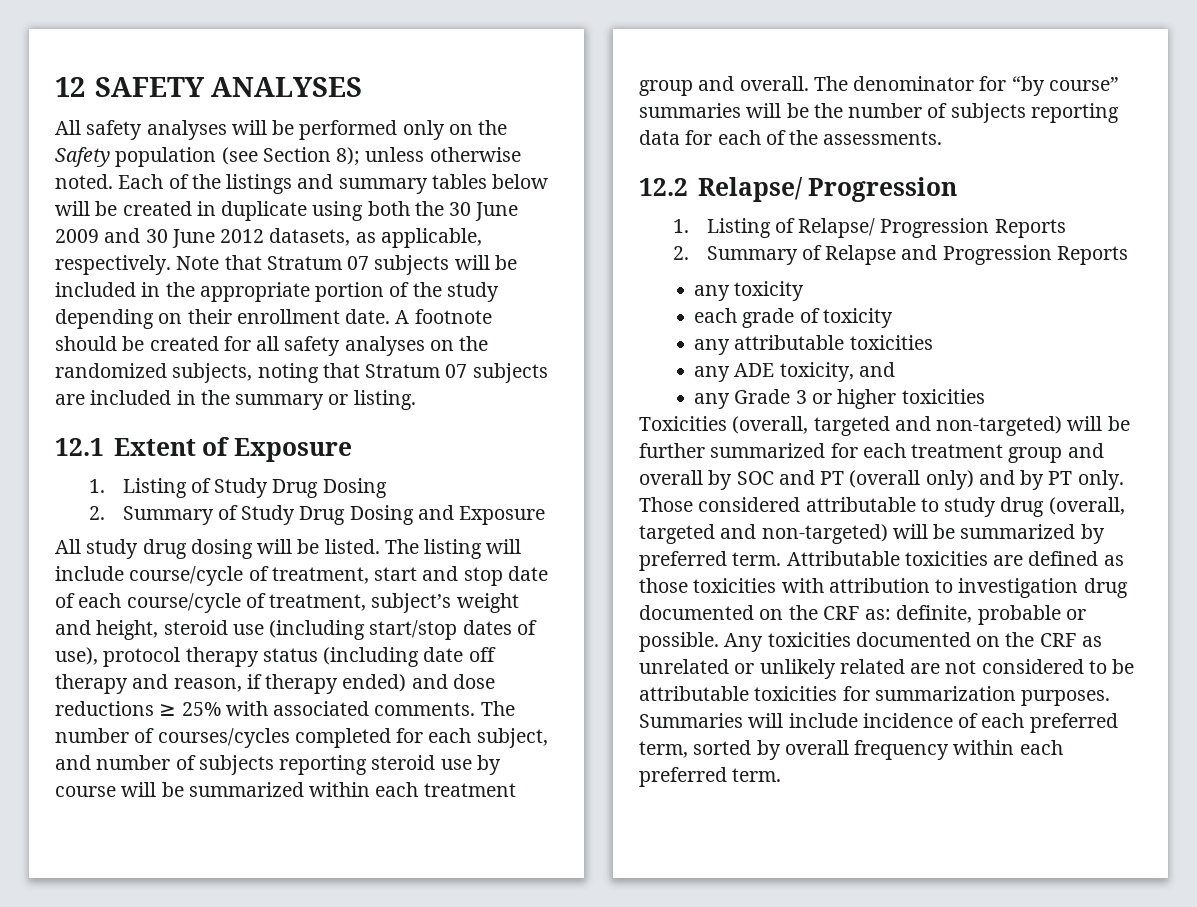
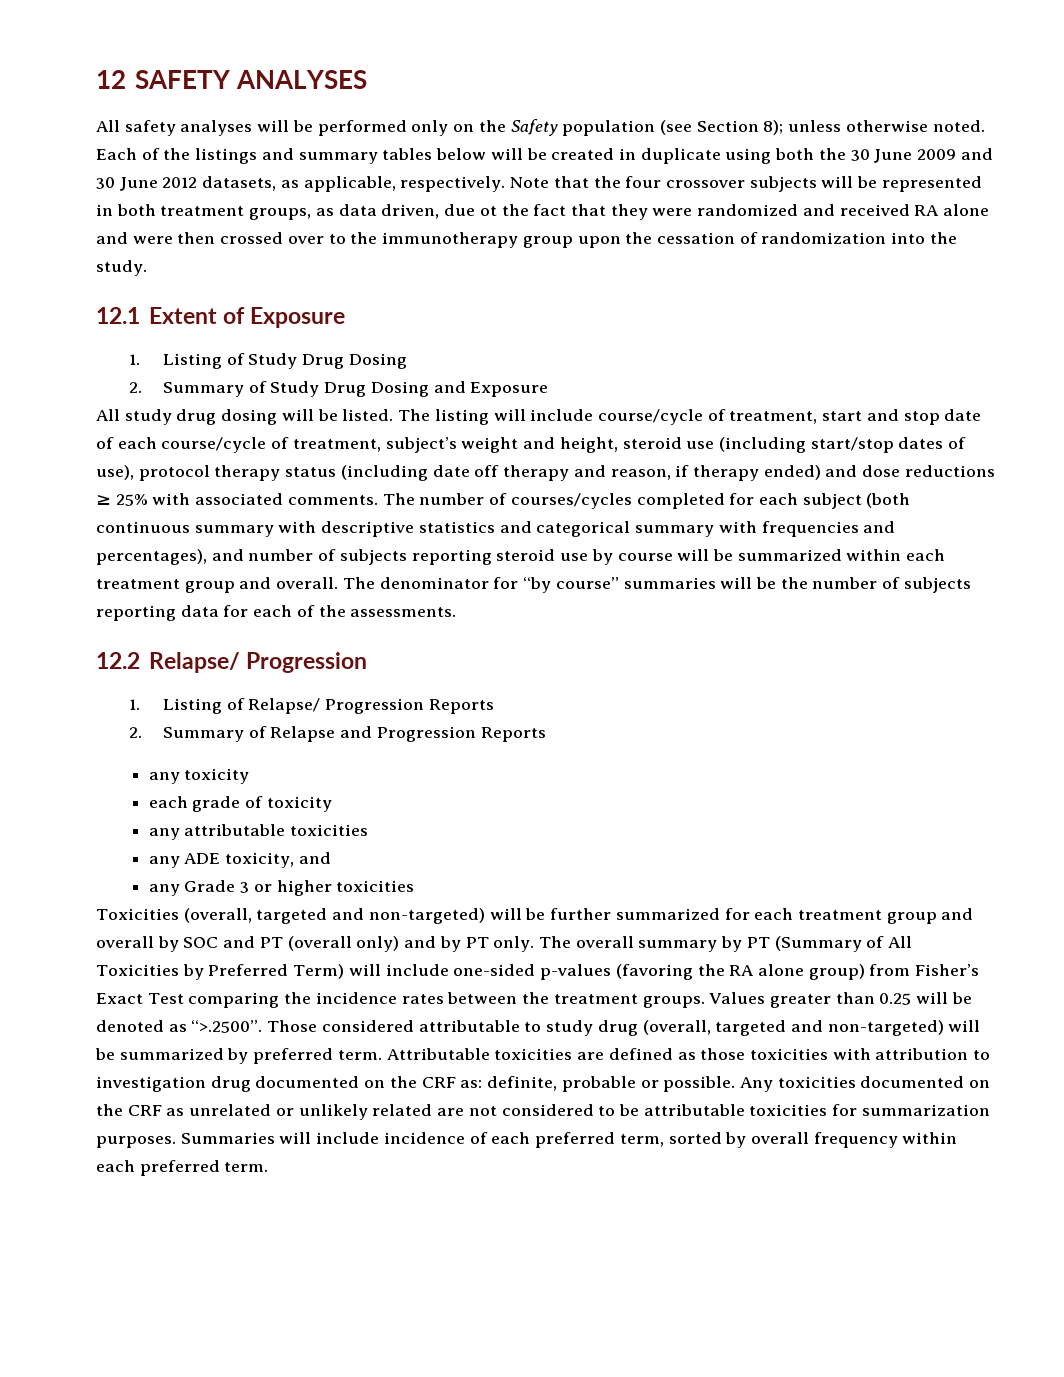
[266,255,517,275] [55,282,499,302] [55,309,492,329] [55,336,489,356] [55,363,548,383] [55,390,416,410] Stratum 07 subjects will be included in the appropriate portion of the study depending on their enrollment date. A footnote should be created for all safety analyses on the randomized subjects, noting that Stratum 07 subjects are included in the summary or listing. -> [593,176,982,192] [96,204,990,220] [96,232,957,248] [96,260,147,276] the four crossover subjects will be represented in both treatment groups, as data driven, due ot the fact that they were randomized and received RA alone and were then crossed over to the immunotherapy group upon the cessation of randomization into the study.
[476,728,548,748] subject, -> [802,493,911,509] [96,521,896,537] [96,549,207,565] subject (both continuous summary with descriptive statistics and categorical summary with frequencies and percentages),
(1124, 480) none -> [538,936,913,952] [96,964,980,980] [96,992,972,1008] [96,1020,263,1033] The overall summary by PT (Summary of All Toxicities by Preferred Term) will include one-sided p-values (favoring the RA alone group) from Fisher’s Exact Test comparing the incidence rates between the treatment groups. Values greater than 0.25 will be denoted as “>.2500”.

